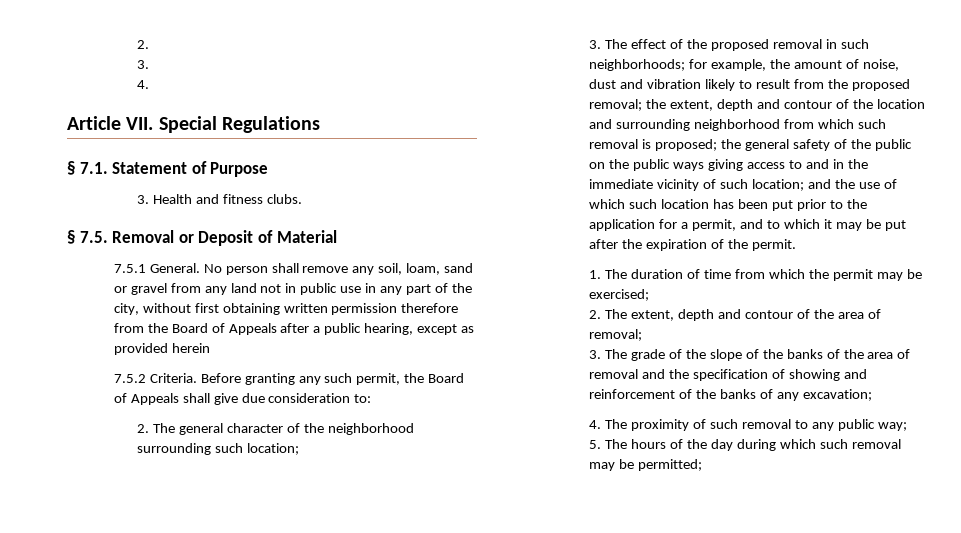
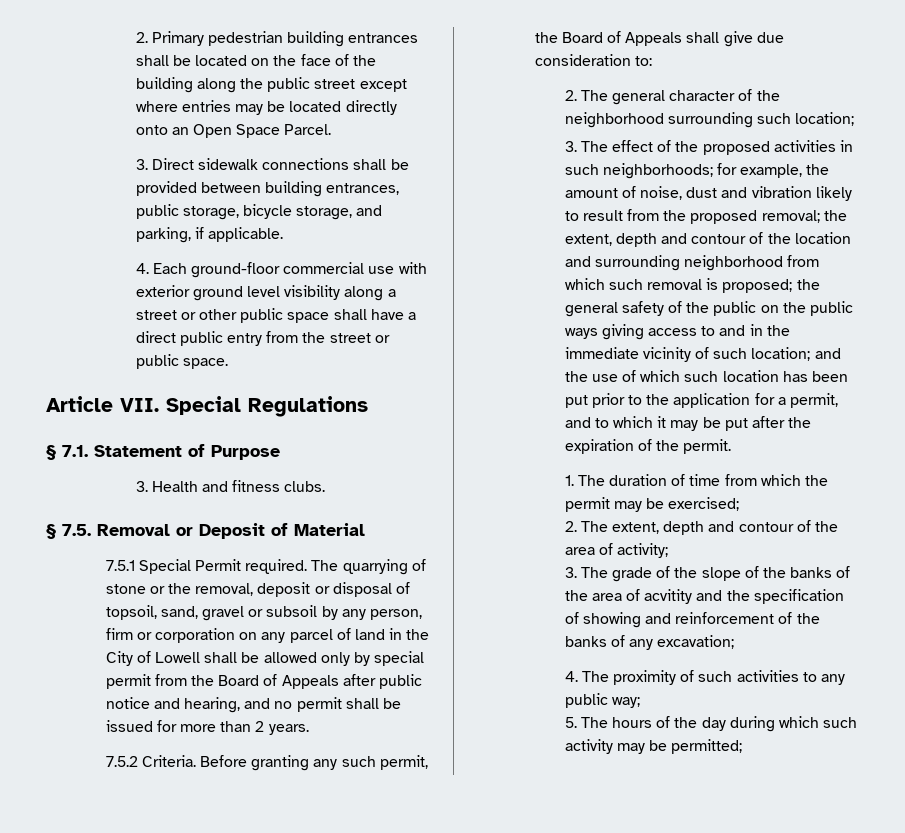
[137,40,150,49] [137,60,150,69] [137,80,150,89] 2. // 3. // 4. -> [135,31,419,47] [135,54,376,66] [135,77,407,93] [135,100,397,115] [135,124,332,138] [135,158,409,170] [135,181,400,197] [135,204,383,220] [135,227,283,243] [135,262,427,278] [135,285,396,301] [135,308,416,323] [135,331,390,346] [135,354,228,369] 2. Primary pedestrian building entrances shall be located on the face of the building along the public street except where entries may be located directly onto an Open Space Parcel. // 3. Direct sidewalk connections shall be provided between building entrances, public storage, bicycle storage, and parking, if applicable. // 4. Each ground-floor commercial use with exterior ground level visibility along a street or other public space shall have a direct public entry from the street or public space.
[149,263,474,275] [113,283,472,295] [113,303,459,315] General. No person shall remove any soil, loam, sand or gravel from any land not in public use in any part of the city, without first obtaining written permission therefore -> [138,559,426,575] [105,582,411,597] [105,605,423,621] [105,628,430,643] [105,651,425,666] [105,674,151,689] Special Permit required. The quarrying of stone or the removal, deposit or disposal of topsoil, sand, gravel or subsoil by any person, firm or corporation on any parcel of land in the City of Lowell shall be allowed only by special permit
[313,323,475,335] [113,343,210,355] a public hearing, except as provided herein -> [379,674,423,689] [105,697,402,713] [105,720,309,735] public notice and hearing, and no permit shall be issued for more than 2 years.
[772,39,822,49] removal -> [773,140,836,152] activities
[589,329,643,341] removal; -> [616,543,668,558] activity;
[589,369,639,379] removal -> [644,589,693,604] acvitity
[741,419,791,429] removal -> [736,670,799,682] activities
[851,439,901,449] removal -> [564,739,613,754] activity

